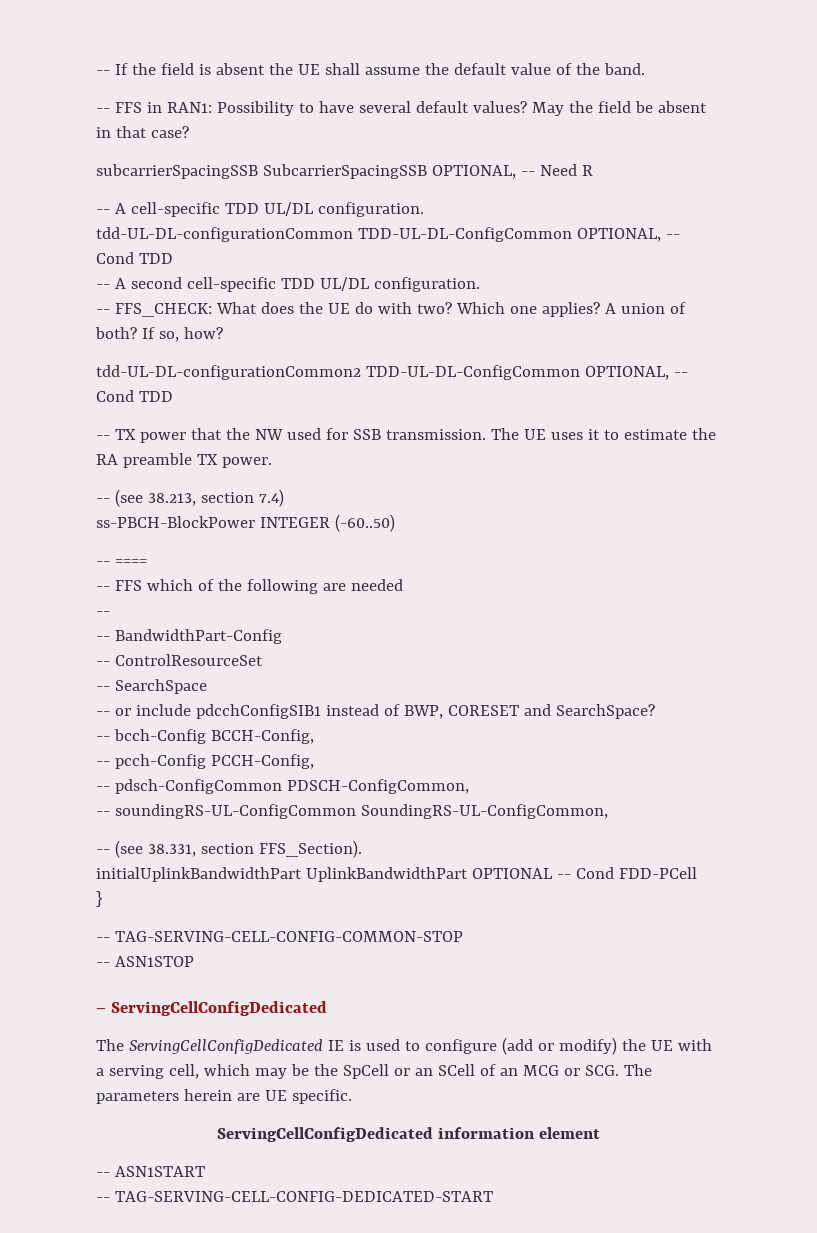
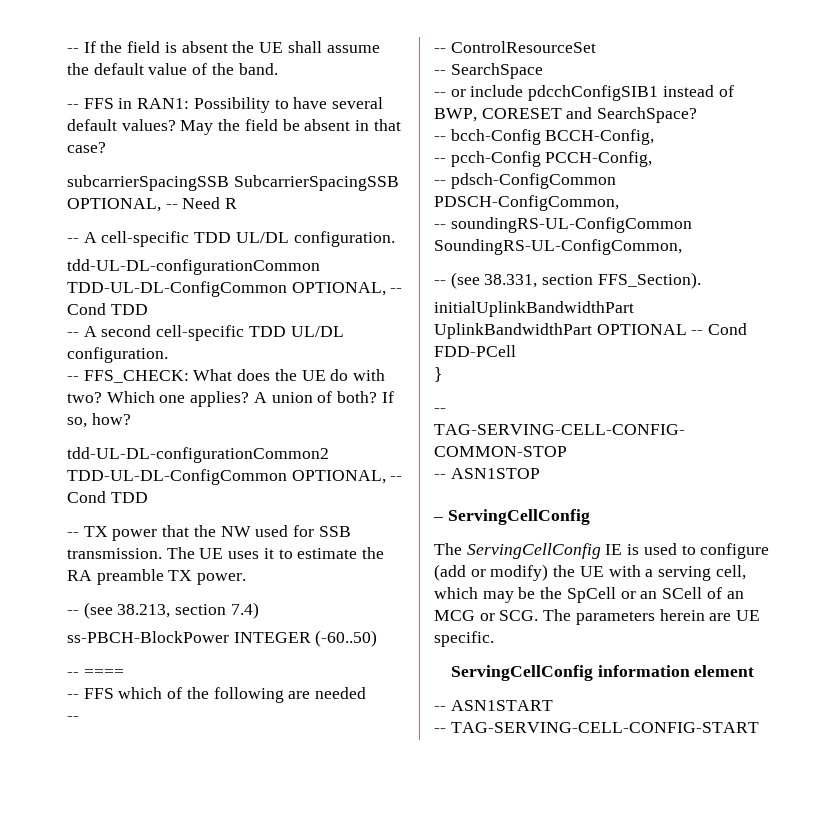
[96,629,282,644] // -- BandwidthPart-Config -> (79, 718) none
[110,1001,327,1016] [96,1039,323,1054] ServingCellConfigDedicated // The ServingCellConfigDedicated -> [447,509,590,525] [434,543,601,559] ServingCellConfig // The ServingCellConfig
[217,1127,434,1142] ServingCellConfigDedicated -> [450,665,593,681] ServingCellConfig
[114,1191,493,1202] TAG-SERVING-CELL-CONFIG-DEDICATED-START -> [450,722,759,733] TAG-SERVING-CELL-CONFIG-START

